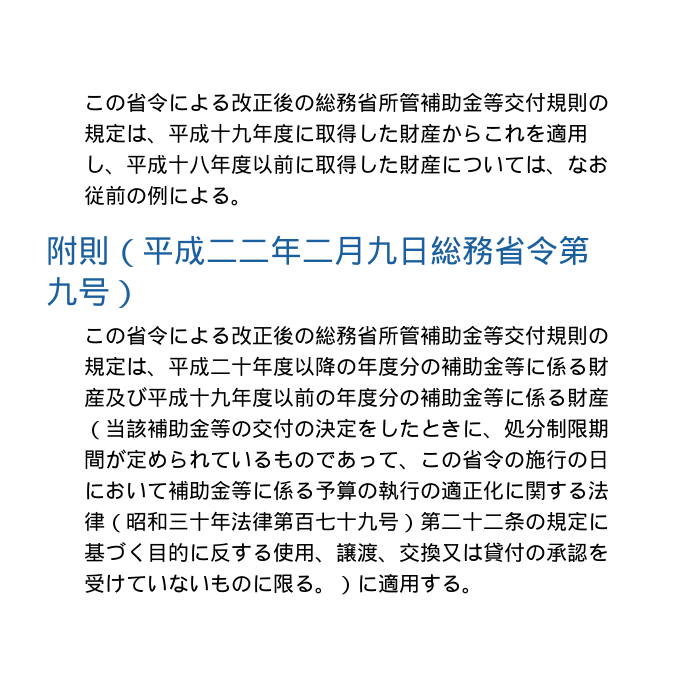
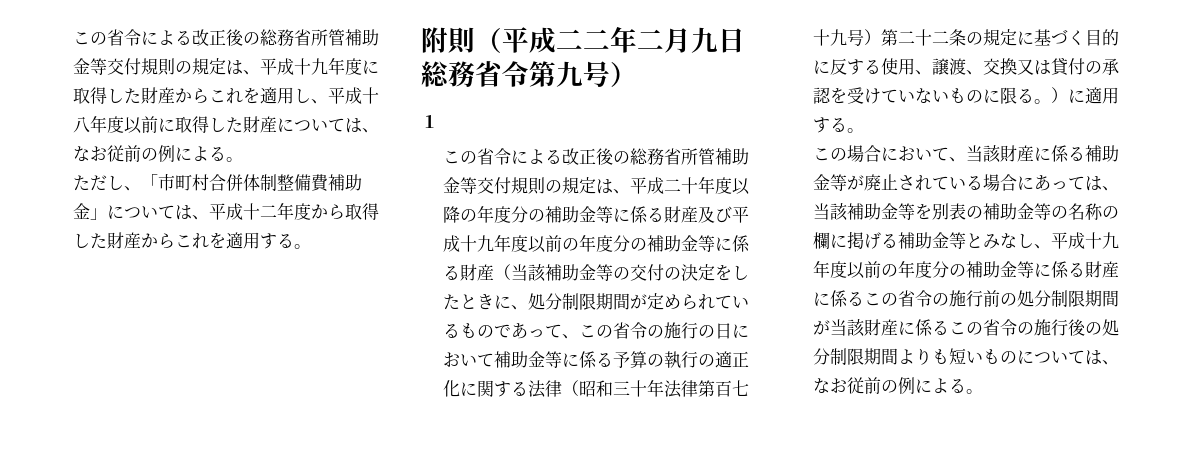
(252, 202) none -> [72,174,362,192] [72,202,379,220] [72,232,311,249] // ただし、「市町村合併体制整備費補助金」については、平成十二年度から取得した財産からこれを適用する。
(142, 294) none -> [421,115,438,128] // １
(483, 590) none -> [812,145,1119,163] [812,174,1119,191] [812,203,1119,221] [812,231,1119,249] [812,260,1119,279] [812,290,1119,307] [812,319,1119,337] [812,348,1119,365] [812,377,983,394] // この場合において、当該財産に係る補助金等が廃止されている場合にあっては、当該補助金等を別表の補助金等の名称の欄に掲げる補助金等とみなし、平成十九年度以前の年度分の補助金等に係る財産に係るこの省令の施行前の処分制限期間が当該財産に係るこの省令の施行後の処分制限期間よりも短いものについては、なお従前の例による。

